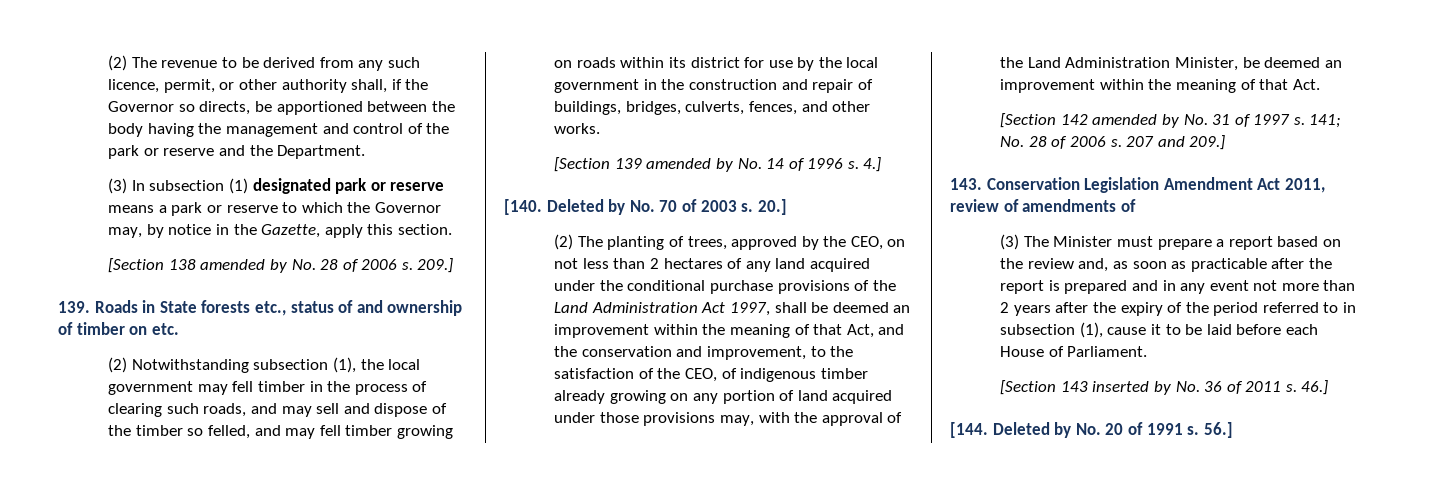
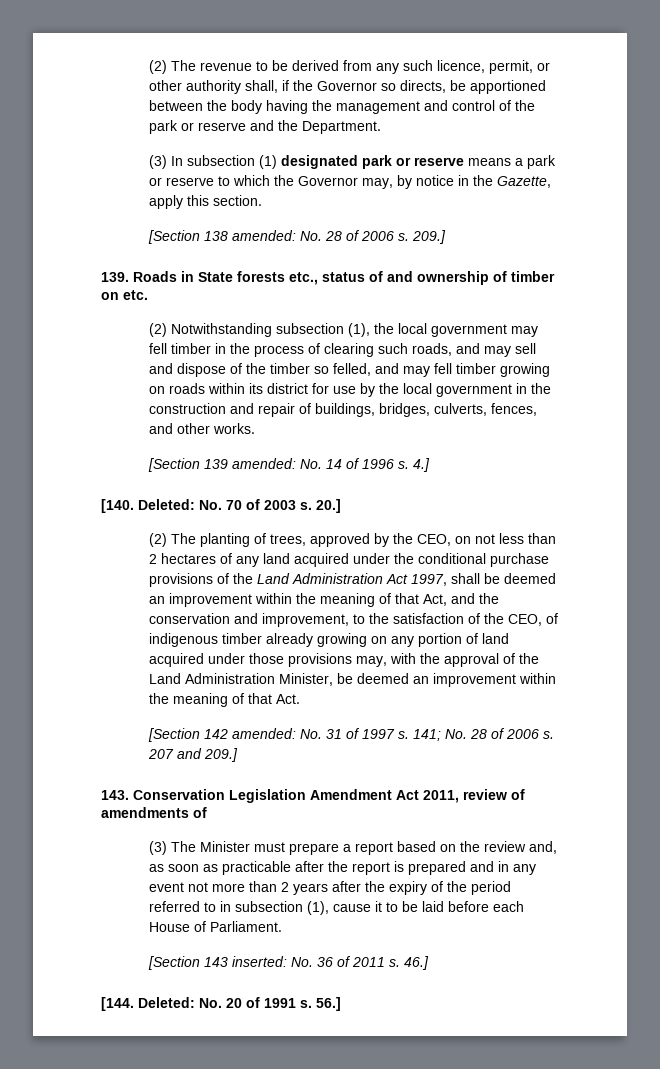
[200,259,287,273] amended by -> [232,230,297,241] amended:
[646,158,733,172] amended by -> [232,458,297,469] amended:
[546,199,626,215] Deleted by -> [138,499,195,510] Deleted:
[1092,114,1179,128] amended by -> [232,728,297,739] amended:
[1092,381,1171,395] inserted by -> [232,956,288,967] inserted:
[992,422,1072,438] Deleted by -> [138,997,195,1008] Deleted:

